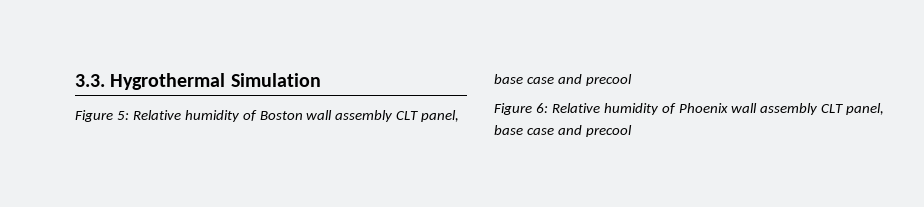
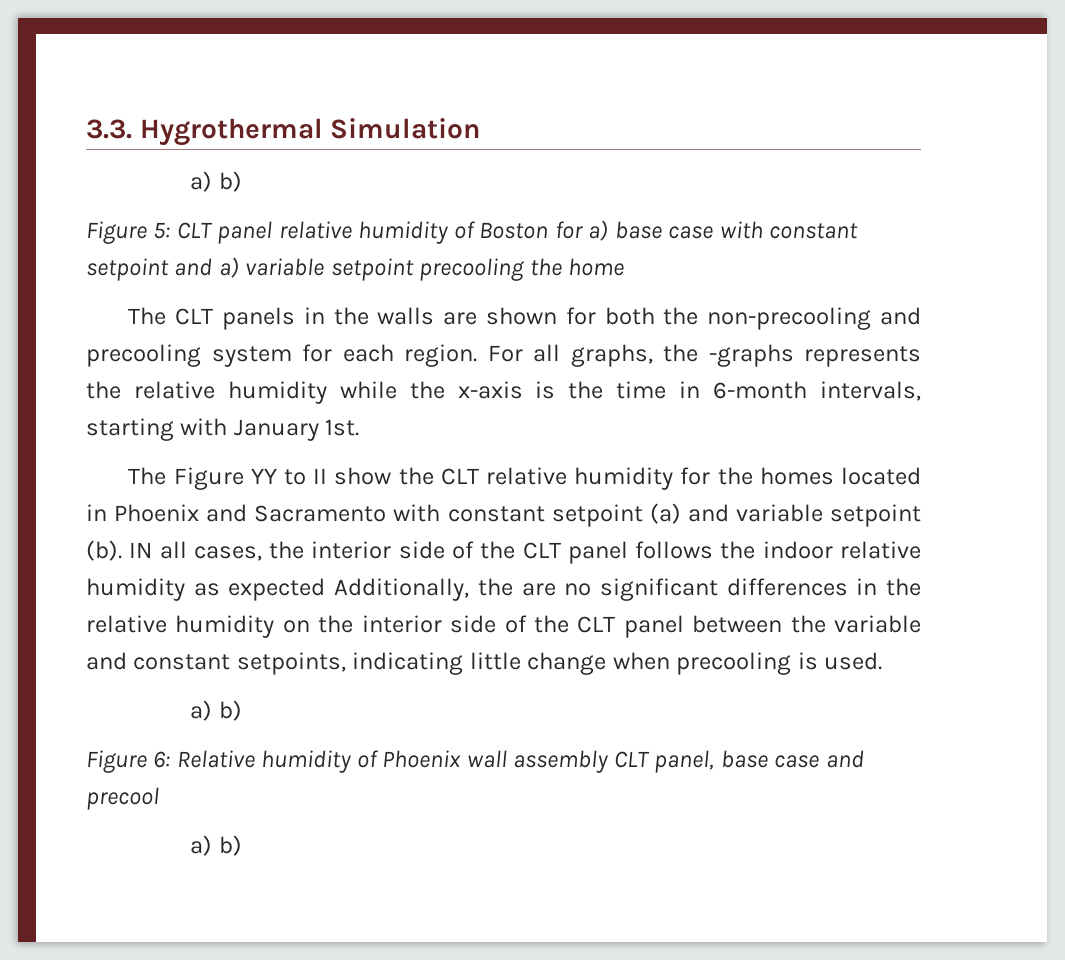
(321, 80) none -> [190,171,242,192] // a) b)
[132,110,460,122] [494,74,632,86] Relative humidity of Boston wall assembly CLT panel, base case and precool -> [176,220,859,244] [86,257,625,281] [128,307,922,330] [86,344,921,367] [86,381,921,404] [86,418,360,441] [128,467,921,490] [86,503,921,527] [86,540,922,564] [86,578,922,601] [86,615,921,638] [86,652,883,675] [190,700,242,721] CLT panel relative humidity of Boston for a) base case with constant setpoint and a) variable setpoint precooling the home // The CLT panels in the walls are shown for both the non-precooling and precooling system for each region. For all graphs, the -graphs represents the relative humidity while the x-axis is the time in 6-month intervals, starting with January 1st. // The Figure YY to II show the CLT relative humidity for the homes located in Phoenix and Sacramento with constant setpoint (a) and variable setpoint (b). IN all cases, the interior side of the CLT panel follows the indoor relative humidity as expected Additionally, the are no significant differences in the relative humidity on the interior side of the CLT panel between the variable and constant setpoints, indicating little change when precooling is used. // a) b)
(632, 131) none -> [190,835,242,856] // a) b)

